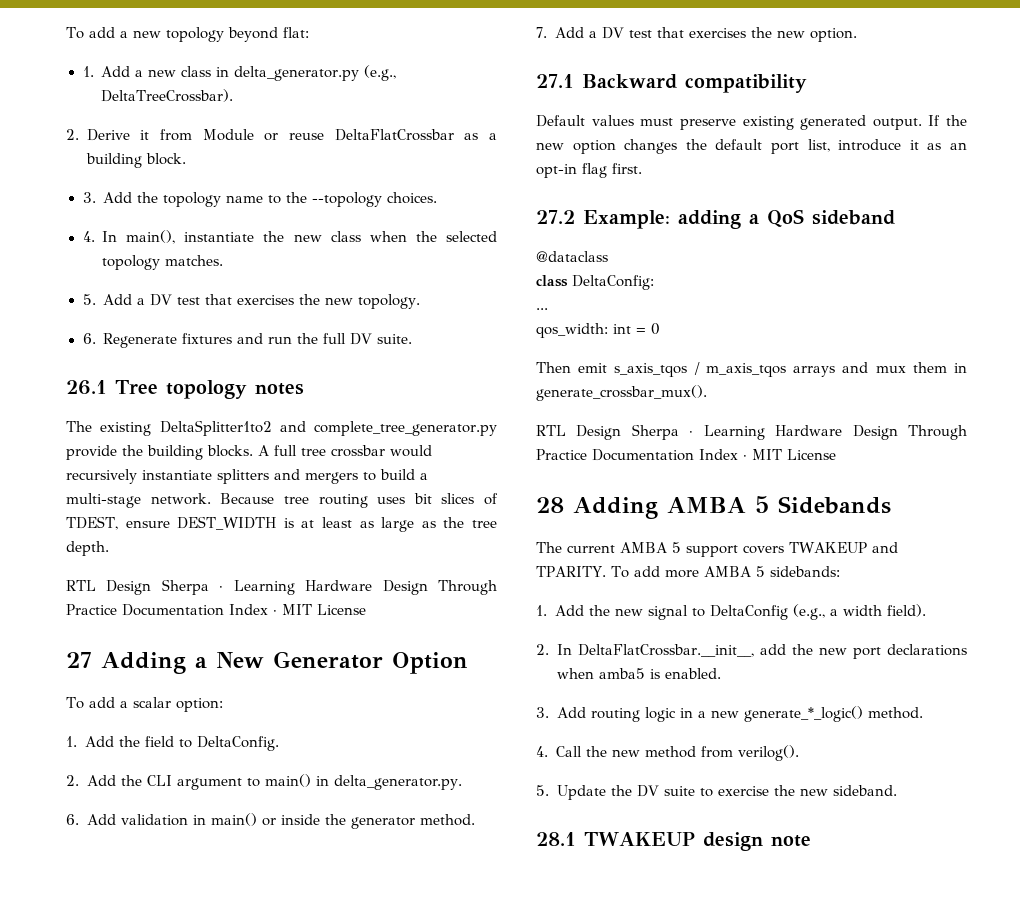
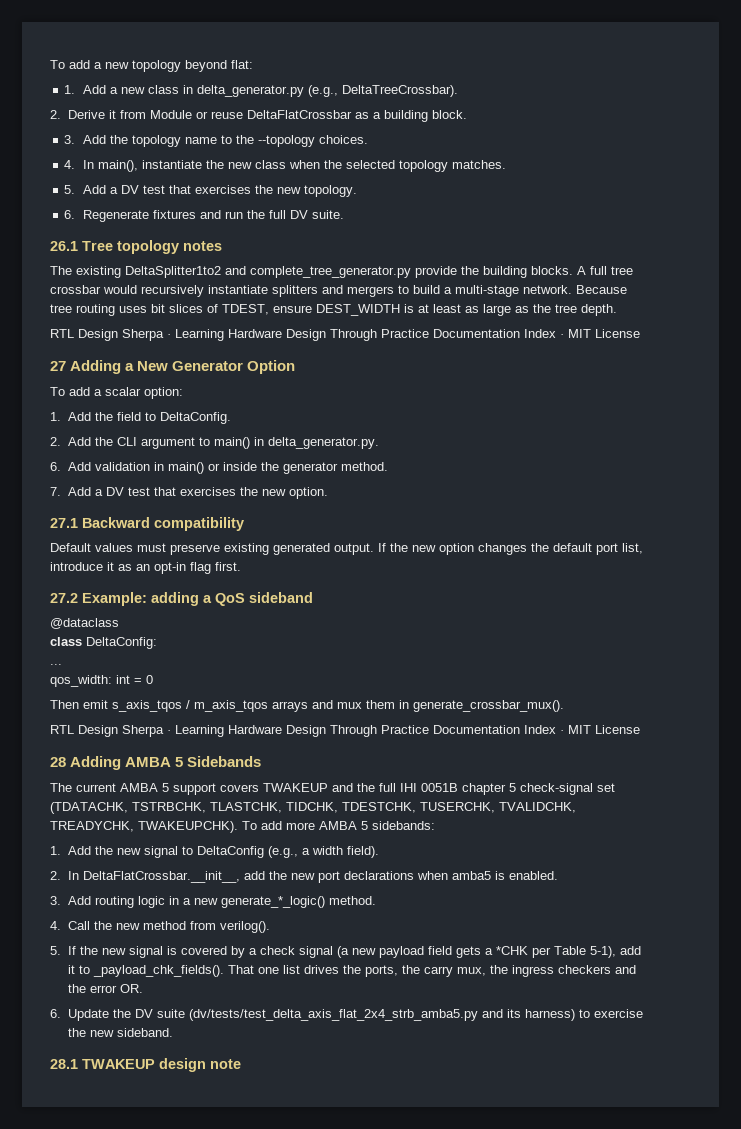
[536,566,606,577] TPARITY. -> [357,783,615,795] [50,802,576,814] [50,821,238,833] the full IHI 0051B chapter 5 check-signal set (TDATACHK, TSTRBCHK, TLASTCHK, TIDCHK, TDESTCHK, TUSERCHK, TVALIDCHK, TREADYCHK, TWAKEUPCHK).
[556,785,695,800] Update the DV suite -> [68,946,642,958] [68,965,637,977] [68,984,144,993] [50,1009,576,1021] If the new signal is covered by a check signal (a new payload field gets a *CHK per Table 5-1), add it to _payload_chk_fields(). That one list drives the ports, the carry mux, the ingress checkers and the error OR. // 6. Update the DV suite (dv/tests/test_delta_axis_flat_2x4_strb_amba5.py and its harness)

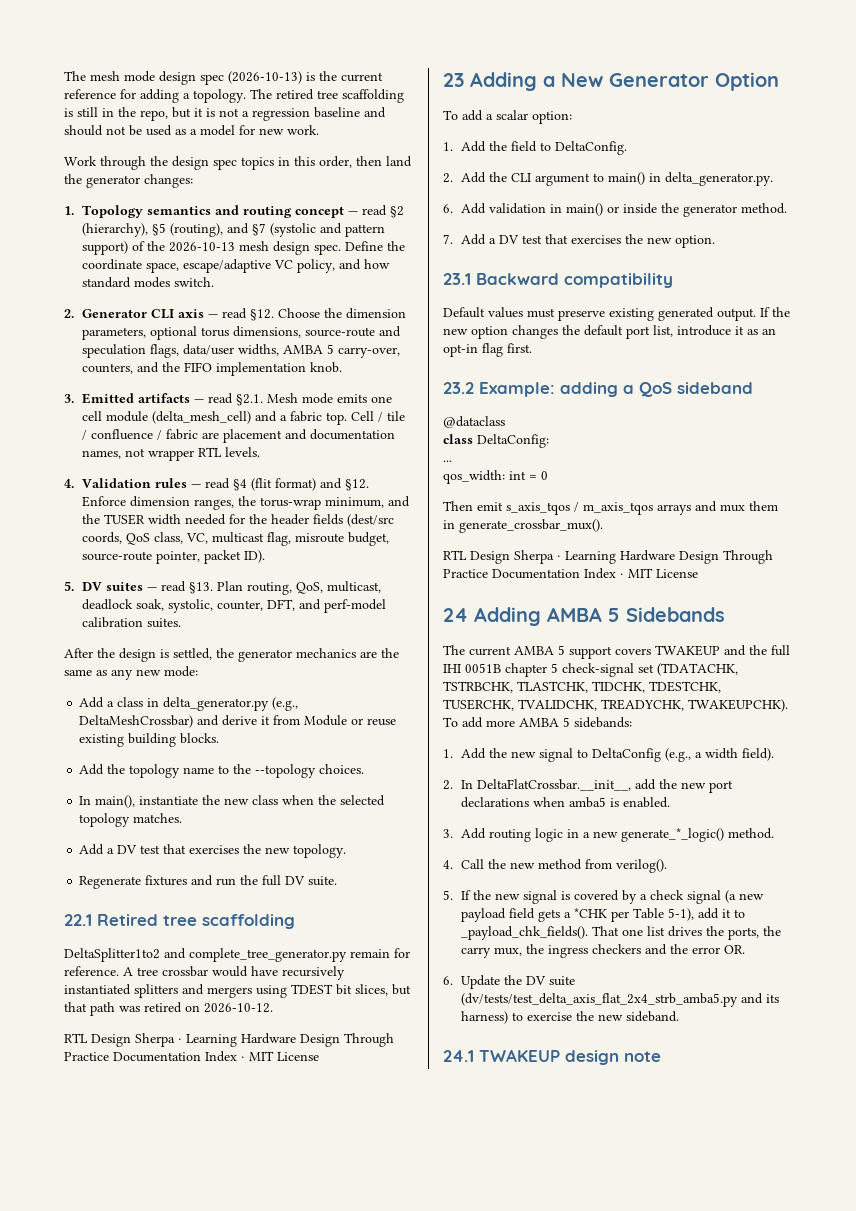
[50,60,253,72] [64,85,145,94] To add a new topology beyond flat: // 1. Add a new -> [64,71,383,85] [64,89,404,103] [64,107,386,121] [64,125,319,136] [64,156,412,170] [64,174,193,188] [64,205,405,218] [82,223,386,237] [82,241,406,255] [82,259,391,273] [82,277,215,288] [64,308,407,321] [82,326,402,340] [82,344,401,358] [82,362,343,376] [64,393,393,406] [82,411,406,425] [82,429,396,443] [82,447,261,461] [64,478,370,491] [82,496,411,510] [82,514,395,527] [82,532,390,546] [82,550,266,564] [64,581,382,595] [82,599,387,613] [82,617,182,628] [64,648,399,662] [64,666,198,680] [79,697,115,708] The mesh mode design spec (2026-10-13) is the current reference for adding a topology. The retired tree scaffolding is still in the repo, but it is not a regression baseline and should not be used as a model for new work. // Work through the design spec topics in this order, then land the generator changes: // 1. Topology semantics and routing concept — read §2 (hierarchy), §5 (routing), and §7 (systolic and pattern support) of the 2026-10-13 mesh design spec. Define the coordinate space, escape/adaptive VC policy, and how standard modes switch. // 2. Generator CLI axis — read §12. Choose the dimension parameters, optional torus dimensions, source-route and speculation flags, data/user widths, AMBA 5 carry-over, counters, and the FIFO implementation knob. // 3. Emitted artifacts — read §2.1. Mesh mode emits one cell module (delta_mesh_cell) and a fabric top. Cell / tile / confluence / fabric are placement and documentation names, not wrapper RTL levels. // 4. Validation rules — read §4 (flit format) and §12. Enforce dimension ranges, the torus-wrap minimum, and the TUSER width needed for the header fields (dest/src coords, QoS class, VC, multicast flag, misroute budget, source-route pointer, packet ID). // 5. DV suites — read §13. Plan routing, QoS, multicast, deadlock soak, systolic, counter, DFT, and perf-model calibration suites. // After the design is settled, the generator mechanics are the same as any new mode: // Add a
[341,85,458,97] [50,110,106,119] DeltaTreeCrossbar). // 2. Derive -> [79,715,258,728] DeltaMeshCrossbar) and derive
[247,110,468,122] [64,135,76,144] DeltaFlatCrossbar as a building block. // 3. -> [79,733,220,747] existing building blocks. //
[64,160,76,169] 4. -> (365, 769) none
[64,185,76,194] 5. -> (183, 818) none
[64,210,76,219] 6. -> (347, 851) none
[50,240,222,254] [50,266,633,278] [50,285,627,297] [50,304,617,316] 26.1 Tree topology notes // The existing DeltaSplitter1to2 and complete_tree_generator.py provide the building blocks. A full tree crossbar would recursively instantiate splitters and mergers to build a multi-stage network. Because tree routing uses bit slices of TDEST, ensure DEST_WIDTH is at least as large as the tree depth. -> [64,914,295,929] [64,948,410,962] [64,966,345,980] [64,984,411,998] [64,1002,273,1016] 22.1 Retired tree scaffolding // DeltaSplitter1to2 and complete_tree_generator.py remain for reference. A tree crossbar would have recursively instantiated splitters and mergers using TDEST bit slices, but that path was retired on 2026-10-12.
[50,361,66,371] 27 -> [443,73,464,87] 23
[50,518,78,528] 27.1 -> [443,273,471,285] 23.1
[50,593,78,603] 27.2 -> [443,382,474,394] 23.2
[50,757,66,767] 28 -> [443,608,468,622] 24
[50,1059,78,1069] 28.1 -> [443,1050,474,1062] 24.1

